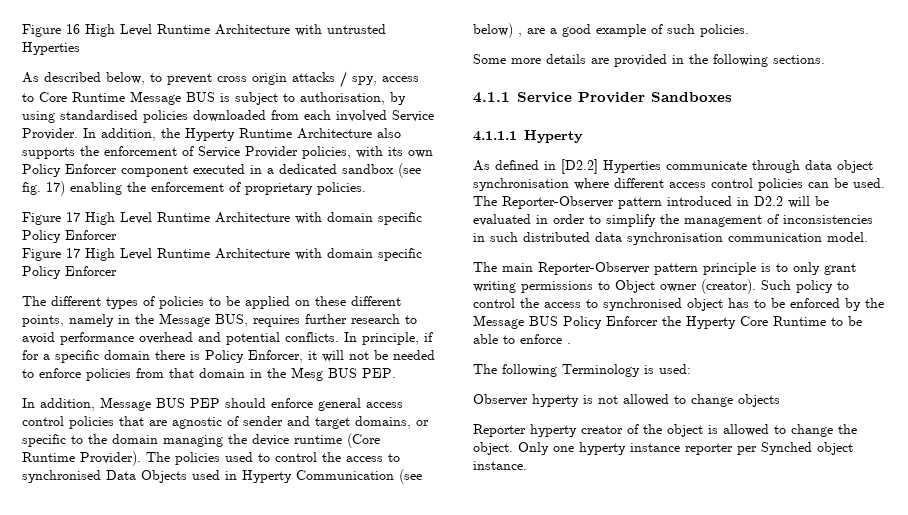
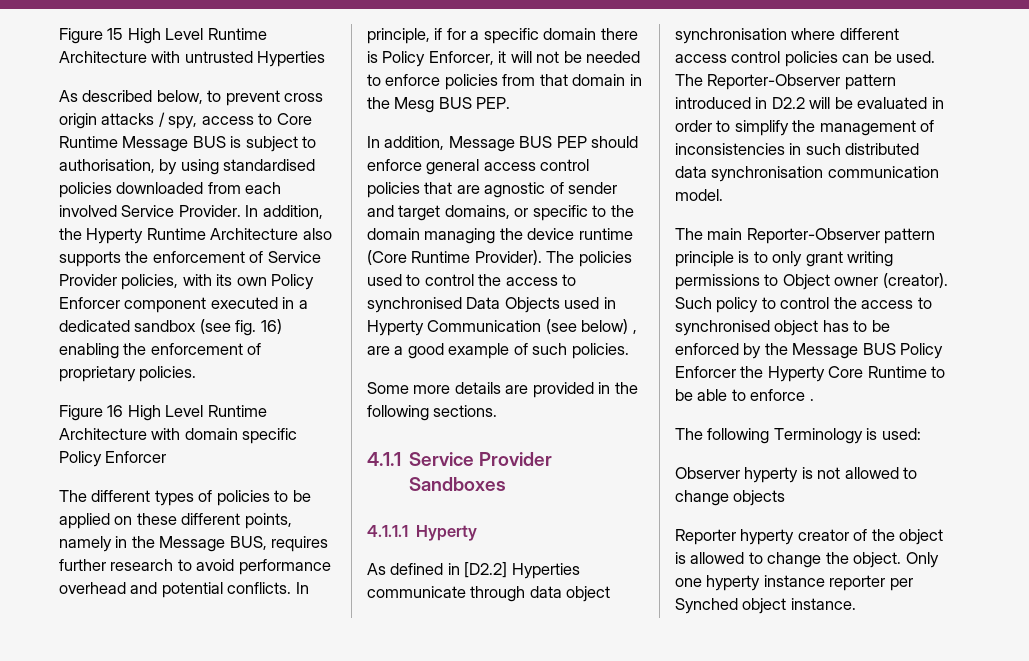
[22,24,80,37] Figure 16 -> [59,28,124,44] Figure 15
[46,181,65,196] 17) -> [260,319,282,334] 16)
[66,212,422,225] [22,230,117,243] [22,248,80,261] 17 High Level Runtime Architecture with domain specific Policy Enforcer // Figure 17 -> [107,405,124,417] 16

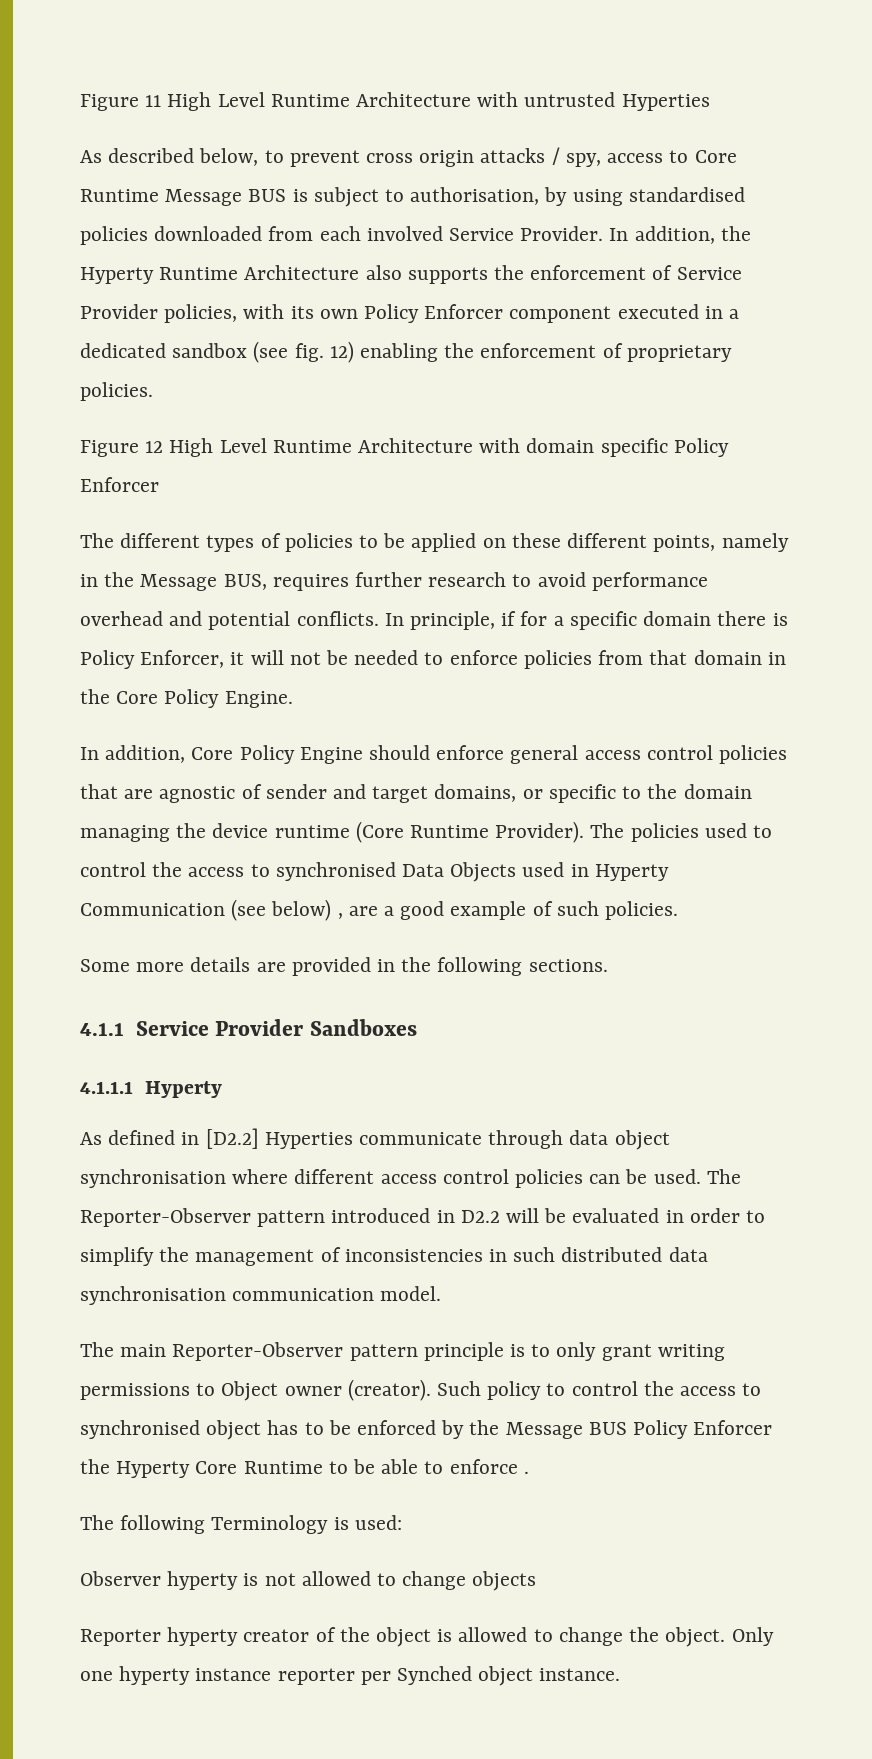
[59,28,124,44] Figure 15 -> [80,94,162,111] Figure 11
[260,319,282,334] 16) -> [329,341,354,363] 12)
[107,405,124,417] 16 -> [145,441,164,453] 12
[394,97,511,113] [367,136,587,152] Mesg BUS PEP. // In addition, Message BUS PEP -> [116,689,293,708] [80,745,363,764] Core Policy Engine. // In addition, Core Policy Engine

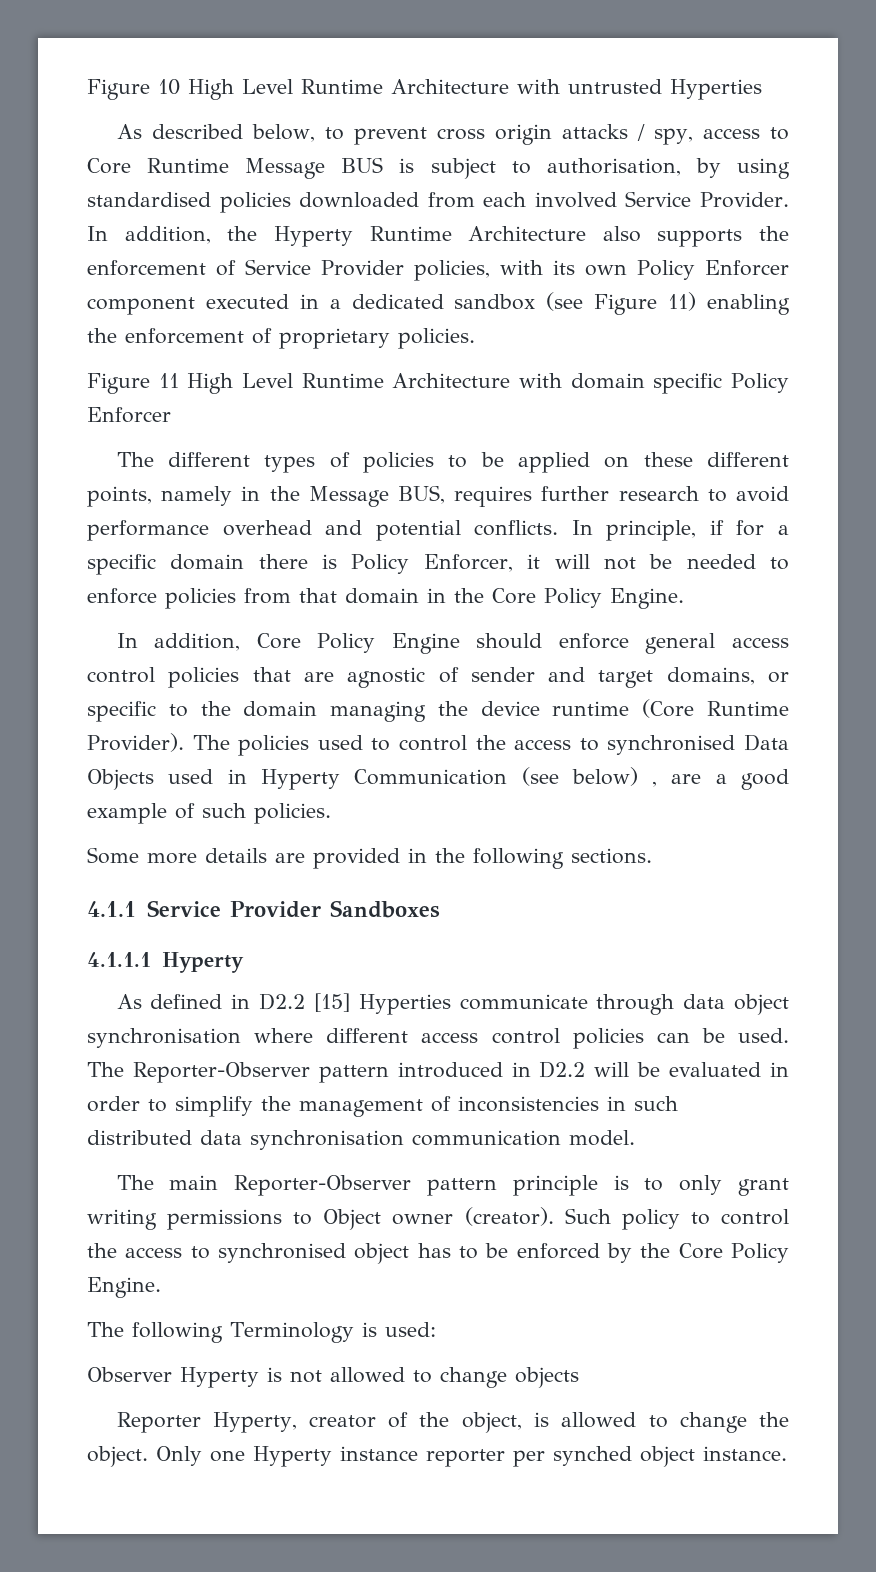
[80,94,162,111] Figure 11 -> [87,79,180,100] Figure 10
[294,341,354,363] fig. 12) -> [594,292,697,315] Figure 11)
[145,441,164,453] 12 -> [158,373,179,388] 11
[205,1128,259,1149] [D2.2] -> [259,993,350,1012] D2.2 [15]
[505,1420,773,1439] [80,1459,529,1478] Message BUS Policy Enforcer the Hyperty Core Runtime to be able to enforce . -> [678,1243,790,1263] [87,1277,161,1298] Core Policy Engine.
[167,1571,239,1590] hyperty -> [180,1367,259,1388] Hyperty
[167,1627,239,1646] hyperty -> [212,1412,297,1433] Hyperty,
[376,1627,432,1647] object -> [461,1412,522,1433] object,
[119,1666,191,1685] hyperty -> [253,1446,332,1467] Hyperty
[397,1666,473,1685] Synched -> [553,1446,632,1466] synched

